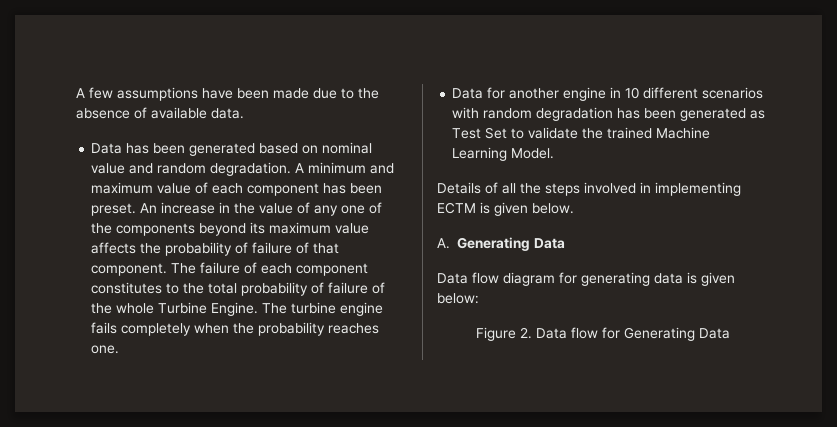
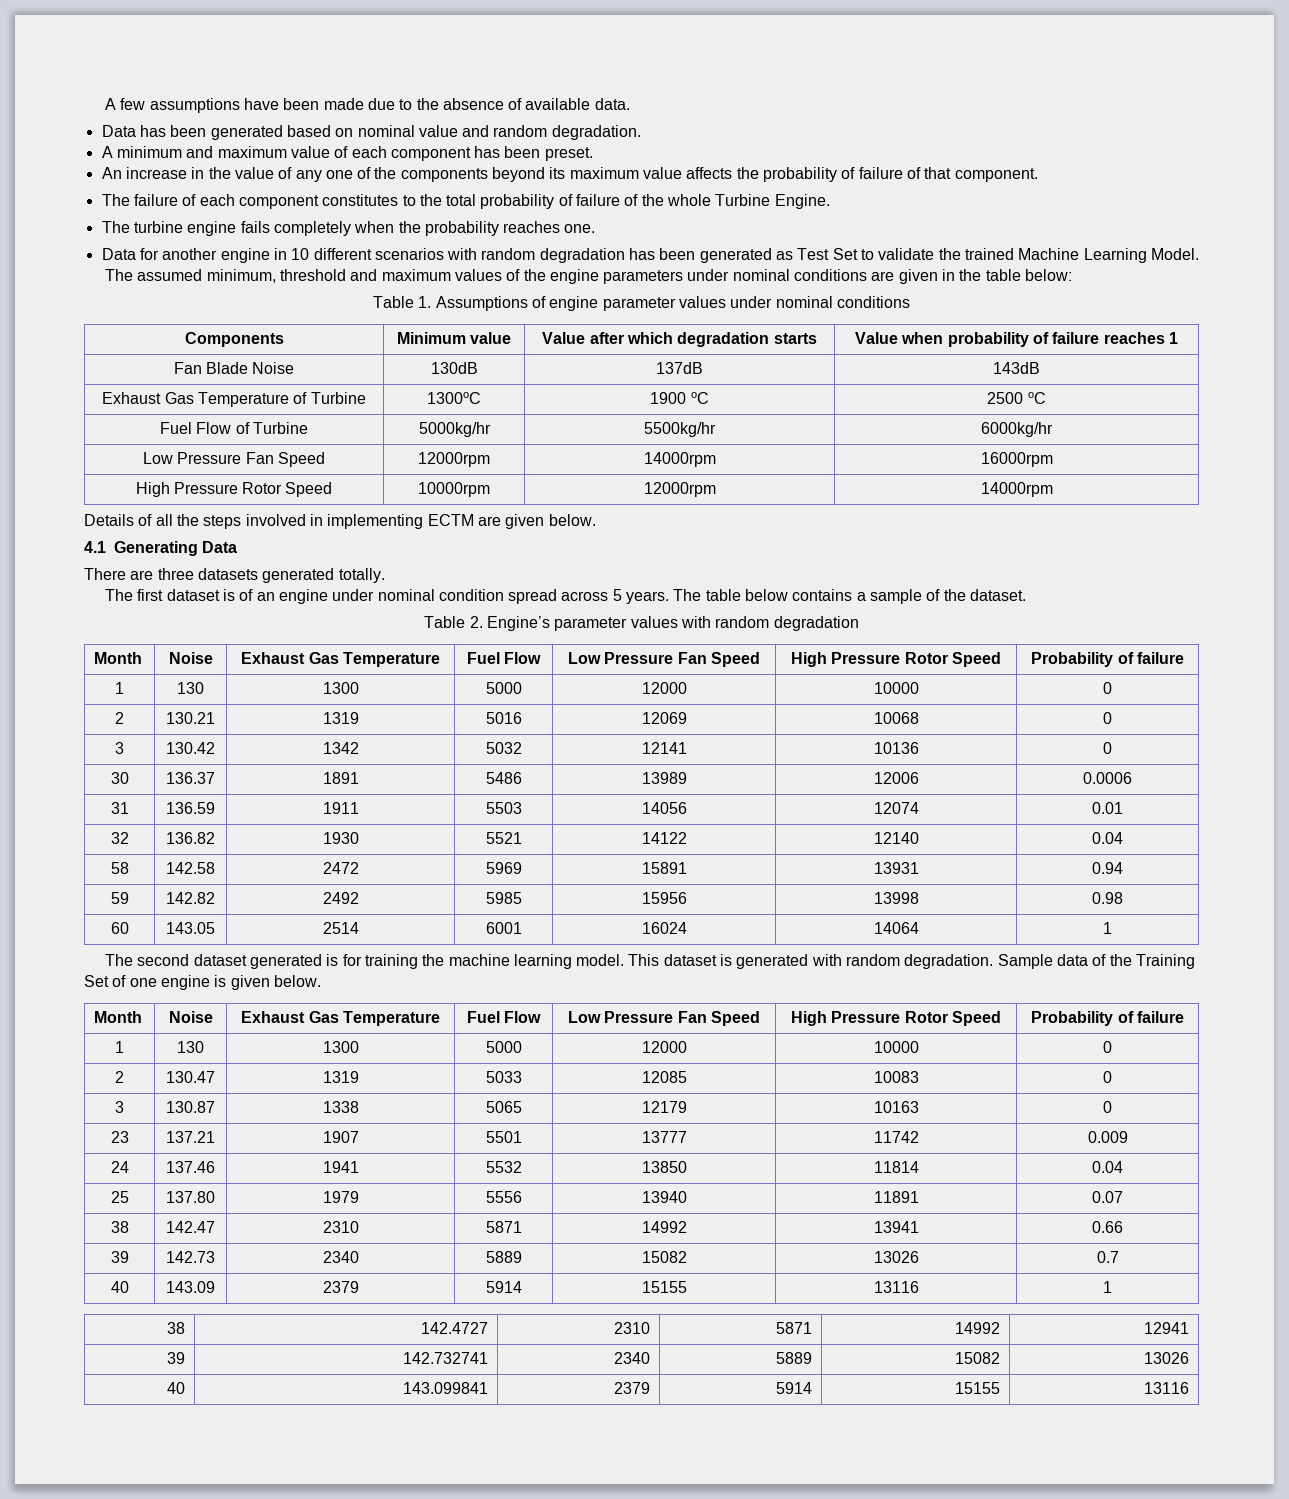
(292, 169) none -> (641, 132) //
(137, 209) none -> (593, 154) //
(168, 269) none -> (1038, 175) //
(259, 309) none -> (830, 201) //
(555, 153) none -> [104,269,1073,284] [373,296,910,311] [184,332,284,347] [396,332,512,344] [542,332,817,347] [855,332,1178,347] [173,362,295,374] [430,362,478,374] [656,362,703,374] [993,362,1040,374] [102,392,366,407] [427,392,481,404] [650,392,709,404] [987,392,1046,404] [160,422,308,434] [418,422,491,437] [644,422,716,437] [981,422,1053,437] [143,452,325,467] [418,452,490,467] [643,452,716,467] [980,452,1053,467] [135,482,333,497] [418,482,490,497] [643,482,716,497] [980,482,1053,497] // The assumed minimum, threshold and maximum values of the engine parameters under nominal conditions are given in the table below: // Table 1. Assumptions of engine parameter values under nominal conditions // Components | Minimum value | Value after which degradation starts | Value when probability of failure reaches 1 // Fan Blade Noise | 130dB | 137dB | 143dB // Exhaust Gas Temperature of Turbine | 1300oC | 1900 oC | 2500 oC // Fuel Flow of Turbine | 5000kg/hr | 5500kg/hr | 6000kg/hr // Low Pressure Fan Speed | 12000rpm | 14000rpm | 16000rpm // High Pressure Rotor Speed | 10000rpm | 12000rpm | 14000rpm
[480,202,574,216] [437,238,450,249] is given below. // A. -> [477,514,596,529] [84,541,106,553] are given below. // 4.1
[437,272,735,286] [437,293,479,304] [475,327,730,341] Data flow diagram for generating data is given below: // Figure 2. Data flow for Generating Data -> [84,568,385,583] [104,589,1027,604] [424,616,859,631] [93,652,142,664] [168,652,213,664] [241,652,440,667] [466,652,542,664] [568,652,760,667] [791,652,1001,667] [1031,652,1184,667] [115,682,124,694] [177,682,204,694] [322,682,359,694] [485,682,522,694] [641,682,687,694] [873,682,919,694] [1103,682,1112,694] [115,712,124,724] [166,712,215,724] [322,712,359,724] [485,712,522,724] [641,712,687,724] [873,712,919,724] [1103,712,1112,724] [115,742,124,754] [166,742,215,754] [322,742,359,754] [485,742,522,754] [641,742,687,754] [873,742,919,754] [1103,742,1112,754] [110,772,129,784] [166,772,215,784] [322,772,359,784] [485,772,522,784] [641,772,687,784] [873,772,919,784] [1083,772,1132,784] [110,802,129,814] [166,802,215,814] [322,802,359,814] [485,802,522,814] [641,802,687,814] [873,802,919,814] [1092,802,1123,814] [110,832,129,844] [166,832,215,844] [322,832,359,844] [485,832,522,844] [641,832,687,844] [873,832,919,844] [1092,832,1123,844] [110,862,129,874] [166,862,215,874] [322,862,359,874] [485,862,522,874] [641,862,687,874] [873,862,919,874] [1092,862,1123,874] [110,892,129,904] [166,892,215,904] [322,892,359,904] [485,892,522,904] [641,892,687,904] [873,892,919,904] [1092,892,1123,904] [110,922,129,934] [166,922,215,934] [322,922,359,934] [485,922,522,934] [641,922,687,934] [873,922,919,934] [1103,922,1112,934] [104,954,1196,969] [84,975,321,990] [93,1011,142,1023] [168,1011,213,1023] [241,1011,440,1026] [466,1011,542,1023] [568,1011,760,1026] [791,1011,1001,1026] [1031,1011,1184,1026] [115,1041,124,1053] [177,1041,204,1053] [322,1041,359,1053] [485,1041,522,1053] [641,1041,687,1053] [873,1041,919,1053] [1103,1041,1112,1053] [115,1071,124,1083] [166,1071,215,1083] [322,1071,359,1083] [485,1071,522,1083] [641,1071,687,1083] [873,1071,919,1083] [1103,1071,1112,1083] [115,1101,124,1113] [166,1101,215,1113] [322,1101,359,1113] [485,1101,522,1113] [641,1101,687,1113] [873,1101,919,1113] [1103,1101,1112,1113] [110,1131,129,1143] [166,1131,215,1143] [322,1131,359,1143] [485,1131,522,1143] [641,1131,687,1143] [873,1131,919,1143] [1087,1131,1128,1143] [110,1161,129,1173] [166,1161,215,1173] [322,1161,359,1173] [485,1161,522,1173] [641,1161,687,1173] [873,1161,919,1173] [1092,1161,1123,1173] [110,1191,129,1203] [166,1191,215,1203] [322,1191,359,1203] [485,1191,522,1203] [641,1191,687,1203] [873,1191,919,1203] [1092,1191,1123,1203] [110,1221,129,1233] [166,1221,215,1233] [322,1221,359,1233] [485,1221,522,1233] [641,1221,687,1233] [873,1221,919,1233] [1092,1221,1123,1233] [110,1251,129,1263] [166,1251,215,1263] [322,1251,359,1263] [485,1251,522,1263] [641,1251,687,1263] [873,1251,919,1263] [1096,1251,1119,1263] [110,1281,129,1293] [166,1281,215,1293] [322,1281,359,1293] [485,1281,522,1293] [641,1281,687,1293] [873,1281,919,1293] [1103,1281,1112,1293] [167,1322,186,1334] [421,1322,489,1334] [614,1322,651,1334] [776,1322,813,1334] [955,1322,1001,1334] [1144,1322,1190,1334] [167,1352,186,1364] [403,1352,489,1364] [614,1352,651,1364] [776,1352,813,1364] [955,1352,1001,1364] [1144,1352,1190,1364] [167,1382,186,1394] [403,1382,489,1394] [614,1382,651,1394] [776,1382,813,1394] [955,1382,1001,1394] [1144,1382,1190,1394] There are three datasets generated totally. // The first dataset is of an engine under nominal condition spread across 5 years. The table below contains a sample of the dataset. // Table 2. Engine’s parameter values with random degradation // Month | Noise | Exhaust Gas Temperature | Fuel Flow | Low Pressure Fan Speed | High Pressure Rotor Speed | Probability of failure // 1 | 130 | 1300 | 5000 | 12000 | 10000 | 0 // 2 | 130.21 | 1319 | 5016 | 12069 | 10068 | 0 // 3 | 130.42 | 1342 | 5032 | 12141 | 10136 | 0 // 30 | 136.37 | 1891 | 5486 | 13989 | 12006 | 0.0006 // 31 | 136.59 | 1911 | 5503 | 14056 | 12074 | 0.01 // 32 | 136.82 | 1930 | 5521 | 14122 | 12140 | 0.04 // 58 | 142.58 | 2472 | 5969 | 15891 | 13931 | 0.94 // 59 | 142.82 | 2492 | 5985 | 15956 | 13998 | 0.98 // 60 | 143.05 | 2514 | 6001 | 16024 | 14064 | 1 // The second dataset generated is for training the machine learning model. This dataset is generated with random degradation. Sample data of the Training Set of one engine is given below. // Month | Noise | Exhaust Gas Temperature | Fuel Flow | Low Pressure Fan Speed | High Pressure Rotor Speed | Probability of failure // 1 | 130 | 1300 | 5000 | 12000 | 10000 | 0 // 2 | 130.47 | 1319 | 5033 | 12085 | 10083 | 0 // 3 | 130.87 | 1338 | 5065 | 12179 | 10163 | 0 // 23 | 137.21 | 1907 | 5501 | 13777 | 11742 | 0.009 // 24 | 137.46 | 1941 | 5532 | 13850 | 11814 | 0.04 // 25 | 137.80 | 1979 | 5556 | 13940 | 11891 | 0.07 // 38 | 142.47 | 2310 | 5871 | 14992 | 13941 | 0.66 // 39 | 142.73 | 2340 | 5889 | 15082 | 13026 | 0.7 // 40 | 143.09 | 2379 | 5914 | 15155 | 13116 | 1 // 38 | 142.4727 | 2310 | 5871 | 14992 | 12941 // 39 | 142.732741 | 2340 | 5889 | 15082 | 13026 // 40 | 143.099841 | 2379 | 5914 | 15155 | 13116

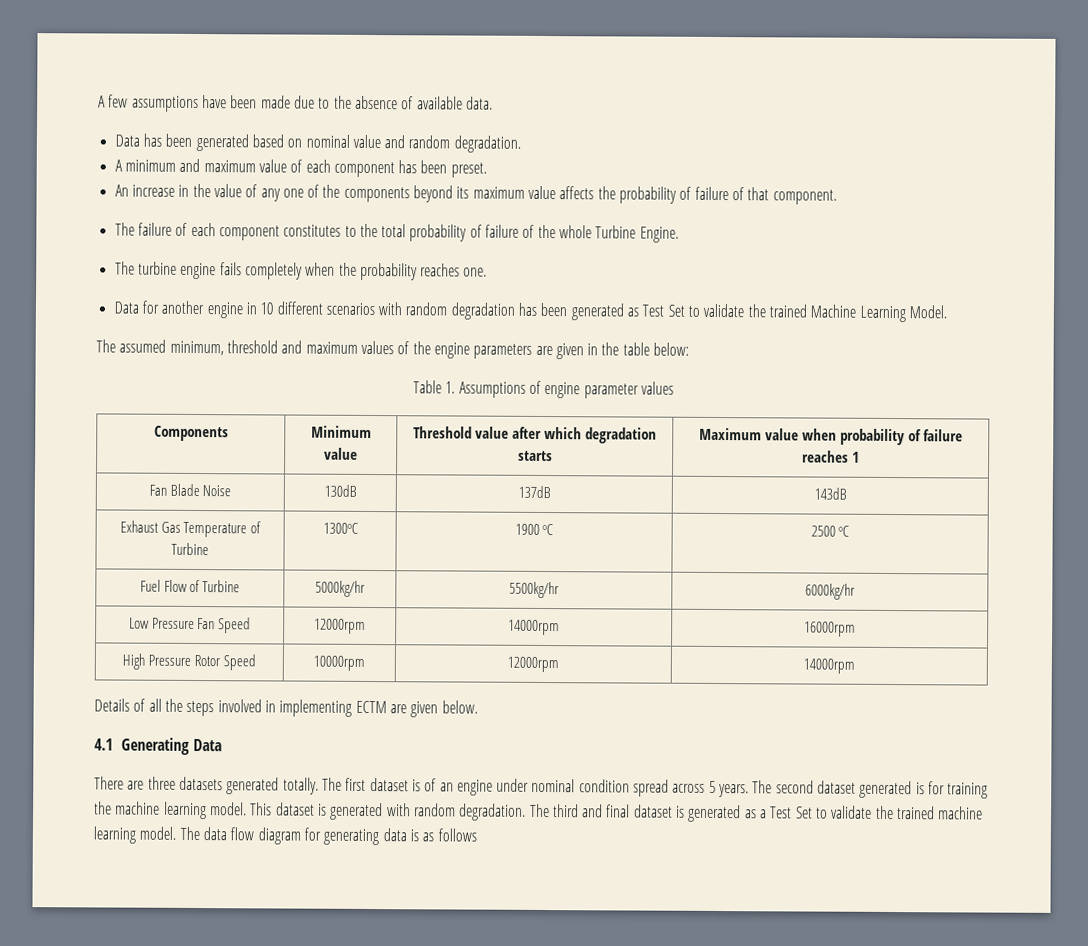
[687,269,868,281] under nominal conditions -> (533, 351) none
[730,296,910,308] under nominal conditions -> (674, 388) none
[542,332,586,344] Value -> [413,426,510,439] Threshold value
[855,332,899,344] Value -> [699,427,800,441] Maximum value
(385, 575) // -> (319, 786) none
[705,589,1027,604] [424,616,859,631] [93,652,142,664] [168,652,213,664] [241,652,440,667] [466,652,542,664] [568,652,760,667] [791,652,1001,667] [1031,652,1184,667] [115,682,124,694] [177,682,204,694] [322,682,359,694] [485,682,522,694] [641,682,687,694] [873,682,919,694] [1103,682,1112,694] [115,712,124,724] [166,712,215,724] [322,712,359,724] [485,712,522,724] [641,712,687,724] [873,712,919,724] [1103,712,1112,724] [115,742,124,754] [166,742,215,754] [322,742,359,754] [485,742,522,754] [641,742,687,754] [873,742,919,754] [1103,742,1112,754] [110,772,129,784] [166,772,215,784] [322,772,359,784] [485,772,522,784] [641,772,687,784] [873,772,919,784] [1083,772,1132,784] [110,802,129,814] [166,802,215,814] [322,802,359,814] [485,802,522,814] [641,802,687,814] [873,802,919,814] [1092,802,1123,814] [110,832,129,844] [166,832,215,844] [322,832,359,844] [485,832,522,844] [641,832,687,844] [873,832,919,844] [1092,832,1123,844] [110,862,129,874] [166,862,215,874] [322,862,359,874] [485,862,522,874] [641,862,687,874] [873,862,919,874] [1092,862,1123,874] [110,892,129,904] [166,892,215,904] [322,892,359,904] [485,892,522,904] [641,892,687,904] [873,892,919,904] [1092,892,1123,904] [110,922,129,934] [166,922,215,934] [322,922,359,934] [485,922,522,934] [641,922,687,934] [873,922,919,934] [1103,922,1112,934] [104,954,133,966] table below contains a sample of the dataset. // Table 2. Engine’s parameter values with random degradation // Month | Noise | Exhaust Gas Temperature | Fuel Flow | Low Pressure Fan Speed | High Pressure Rotor Speed | Probability of failure // 1 | 130 | 1300 | 5000 | 12000 | 10000 | 0 // 2 | 130.21 | 1319 | 5016 | 12069 | 10068 | 0 // 3 | 130.42 | 1342 | 5032 | 12141 | 10136 | 0 // 30 | 136.37 | 1891 | 5486 | 13989 | 12006 | 0.0006 // 31 | 136.59 | 1911 | 5503 | 14056 | 12074 | 0.01 // 32 | 136.82 | 1930 | 5521 | 14122 | 12140 | 0.04 // 58 | 142.58 | 2472 | 5969 | 15891 | 13931 | 0.94 // 59 | 142.82 | 2492 | 5985 | 15956 | 13998 | 0.98 // 60 | 143.05 | 2514 | 6001 | 16024 | 14064 | 1 // The -> (773, 787) none
[997,954,1196,969] [84,975,321,990] [93,1011,142,1023] [168,1011,213,1023] [241,1011,440,1026] [466,1011,542,1023] [568,1011,760,1026] [791,1011,1001,1026] [1031,1011,1184,1026] [115,1041,124,1053] [177,1041,204,1053] [322,1041,359,1053] [485,1041,522,1053] [641,1041,687,1053] [873,1041,919,1053] [1103,1041,1112,1053] [115,1071,124,1083] [166,1071,215,1083] [322,1071,359,1083] [485,1071,522,1083] [641,1071,687,1083] [873,1071,919,1083] [1103,1071,1112,1083] [115,1101,124,1113] [166,1101,215,1113] [322,1101,359,1113] [485,1101,522,1113] [641,1101,687,1113] [873,1101,919,1113] [1103,1101,1112,1113] [110,1131,129,1143] [166,1131,215,1143] [322,1131,359,1143] [485,1131,522,1143] [641,1131,687,1143] [873,1131,919,1143] [1087,1131,1128,1143] [110,1161,129,1173] [166,1161,215,1173] [322,1161,359,1173] [485,1161,522,1173] [641,1161,687,1173] [873,1161,919,1173] [1092,1161,1123,1173] [110,1191,129,1203] [166,1191,215,1203] [322,1191,359,1203] [485,1191,522,1203] [641,1191,687,1203] [873,1191,919,1203] [1092,1191,1123,1203] [110,1221,129,1233] [166,1221,215,1233] [322,1221,359,1233] [485,1221,522,1233] [641,1221,687,1233] [873,1221,919,1233] [1092,1221,1123,1233] [110,1251,129,1263] [166,1251,215,1263] [322,1251,359,1263] [485,1251,522,1263] [641,1251,687,1263] [873,1251,919,1263] [1096,1251,1119,1263] [110,1281,129,1293] [166,1281,215,1293] [322,1281,359,1293] [485,1281,522,1293] [641,1281,687,1293] [873,1281,919,1293] [1103,1281,1112,1293] [167,1322,186,1334] [421,1322,489,1334] [614,1322,651,1334] [776,1322,813,1334] [955,1322,1001,1334] [1144,1322,1190,1334] [167,1352,186,1364] [403,1352,489,1364] [614,1352,651,1364] [776,1352,813,1364] [955,1352,1001,1364] [1144,1352,1190,1364] [167,1382,186,1394] [403,1382,489,1394] [614,1382,651,1394] [776,1382,813,1394] [955,1382,1001,1394] [1144,1382,1190,1394] Sample data of the Training Set of one engine is given below. // Month | Noise | Exhaust Gas Temperature | Fuel Flow | Low Pressure Fan Speed | High Pressure Rotor Speed | Probability of failure // 1 | 130 | 1300 | 5000 | 12000 | 10000 | 0 // 2 | 130.47 | 1319 | 5033 | 12085 | 10083 | 0 // 3 | 130.87 | 1338 | 5065 | 12179 | 10163 | 0 // 23 | 137.21 | 1907 | 5501 | 13777 | 11742 | 0.009 // 24 | 137.46 | 1941 | 5532 | 13850 | 11814 | 0.04 // 25 | 137.80 | 1979 | 5556 | 13940 | 11891 | 0.07 // 38 | 142.47 | 2310 | 5871 | 14992 | 13941 | 0.66 // 39 | 142.73 | 2340 | 5889 | 15082 | 13026 | 0.7 // 40 | 143.09 | 2379 | 5914 | 15155 | 13116 | 1 // 38 | 142.4727 | 2310 | 5871 | 14992 | 12941 // 39 | 142.732741 | 2340 | 5889 | 15082 | 13026 // 40 | 143.099841 | 2379 | 5914 | 15155 | 13116 -> [529,803,984,823] [93,826,477,846] The third and final dataset is generated as a Test Set to validate the trained machine learning model. The data flow diagram for generating data is as follows

